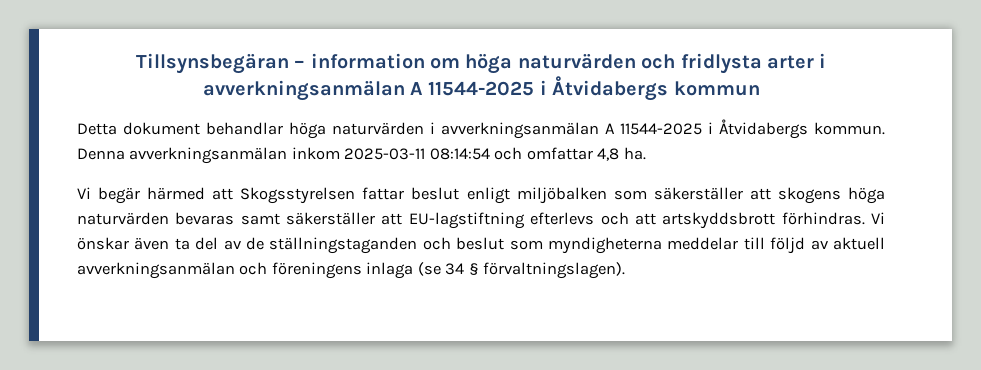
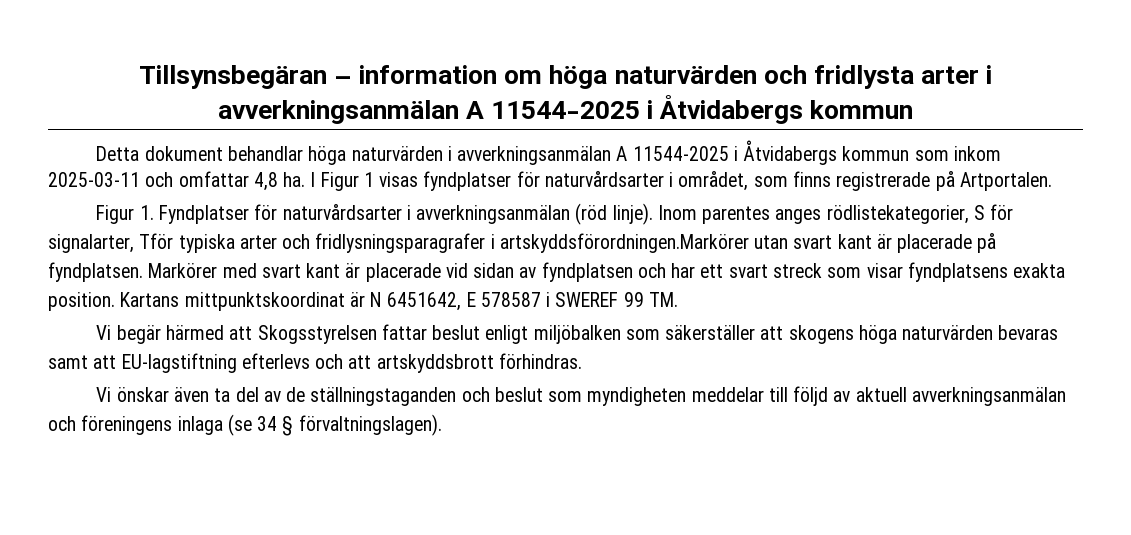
[814,122,885,135] [77,147,288,164] kommun. Denna avverkningsanmälan -> [842,146,949,161] kommun som
[429,148,490,160] 08:14:54 -> (140, 179) none
(646, 153) none -> [310,171,1052,191] [96,203,1014,225] [48,233,997,253] [48,262,1066,282] [48,292,678,311] I Figur 1 visas fyndplatser för naturvårdsarter i området, som finns registrerade på Artportalen. // Figur 1. Fyndplatser för naturvårdsarter i avverkningsanmälan (röd linje). Inom parentes anges rödlistekategorier, S för signalarter, Tför typiska arter och fridlysningsparagrafer i artskyddsförordningen.Markörer utan svart kant är placerade på fyndplatsen. Markörer med svart kant är placerade vid sidan av fyndplatsen och har ett svart streck som visar fyndplatsens exakta position. Kartans mittpunktskoordinat är N 6451642, E 578587 i SWEREF 99 TM.
[286,212,376,225] säkerställer -> (88, 362) none
(865, 218) none -> (582, 361) //
[547,237,662,254] myndigheterna -> [587,387,687,406] myndigheten

